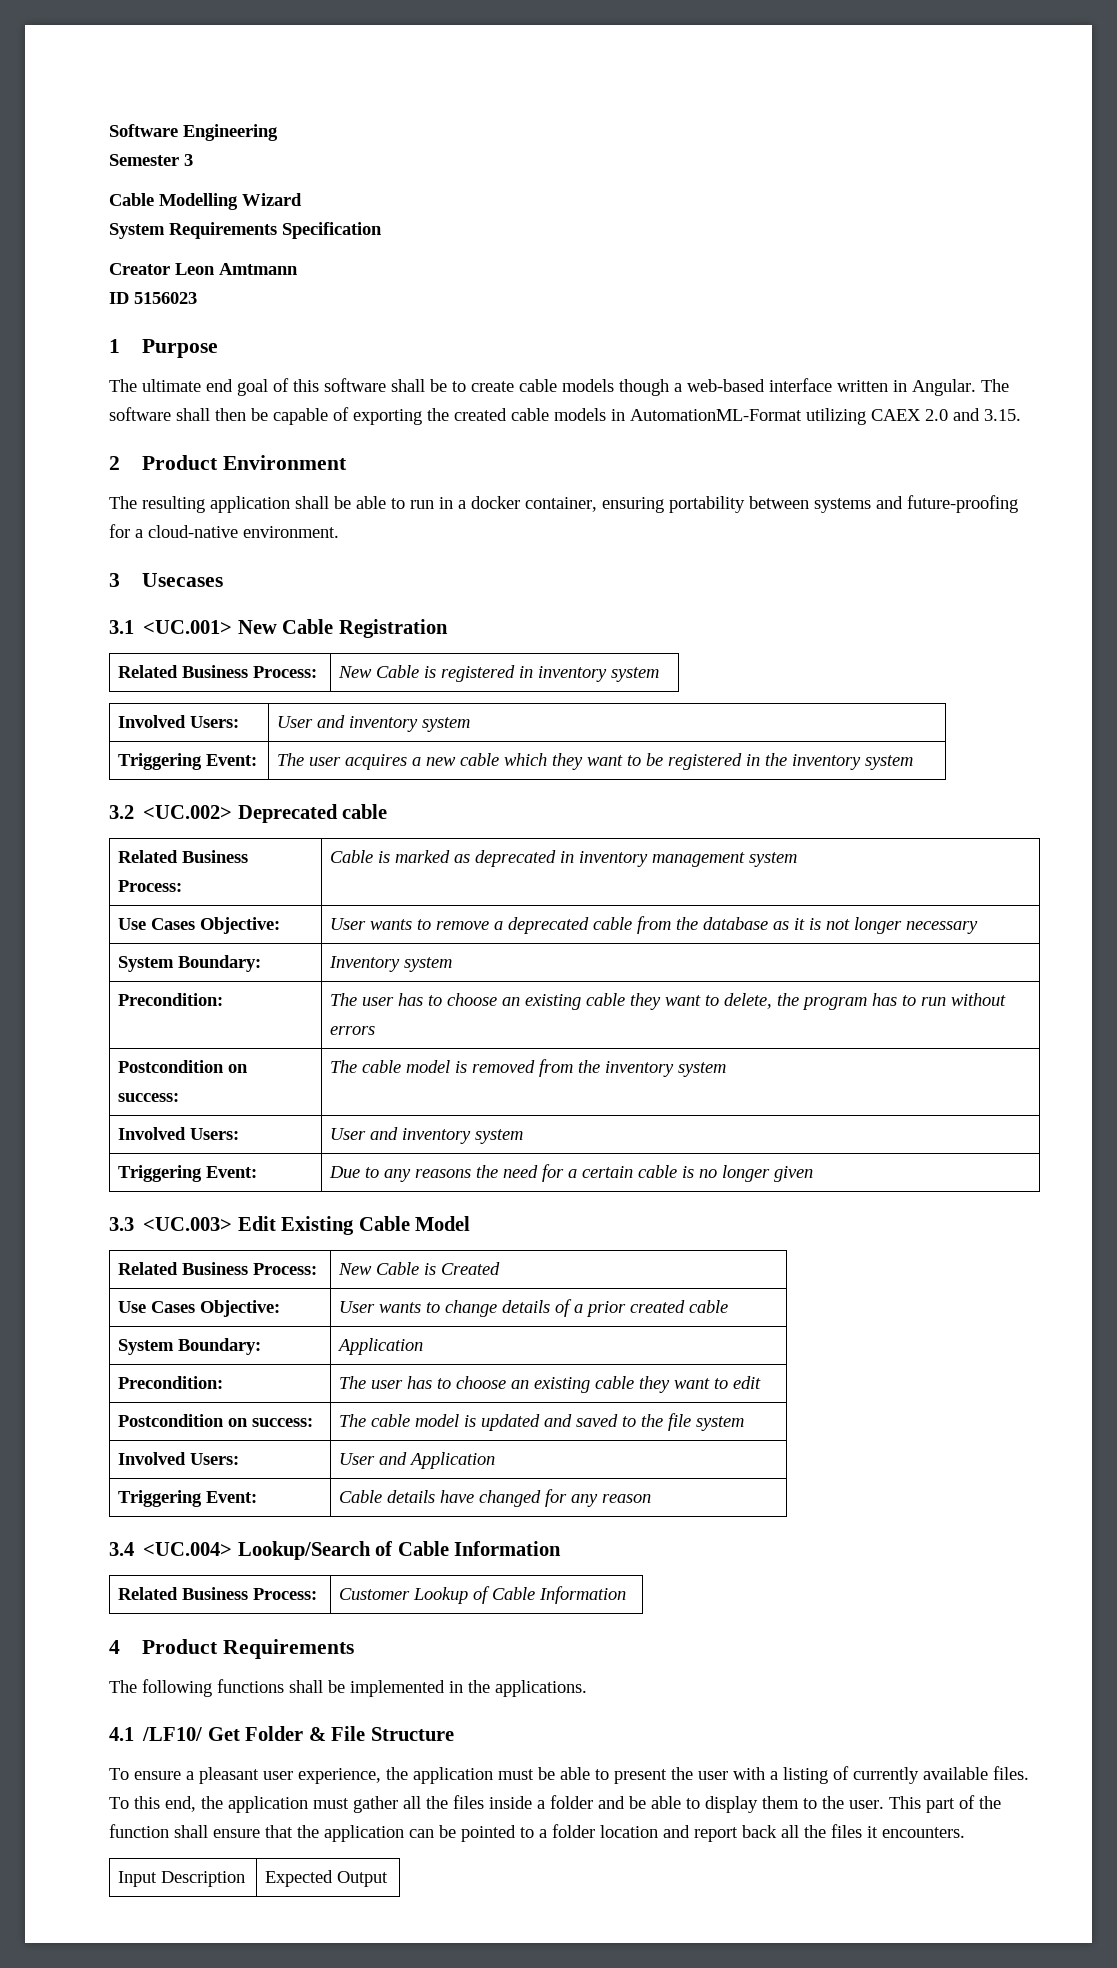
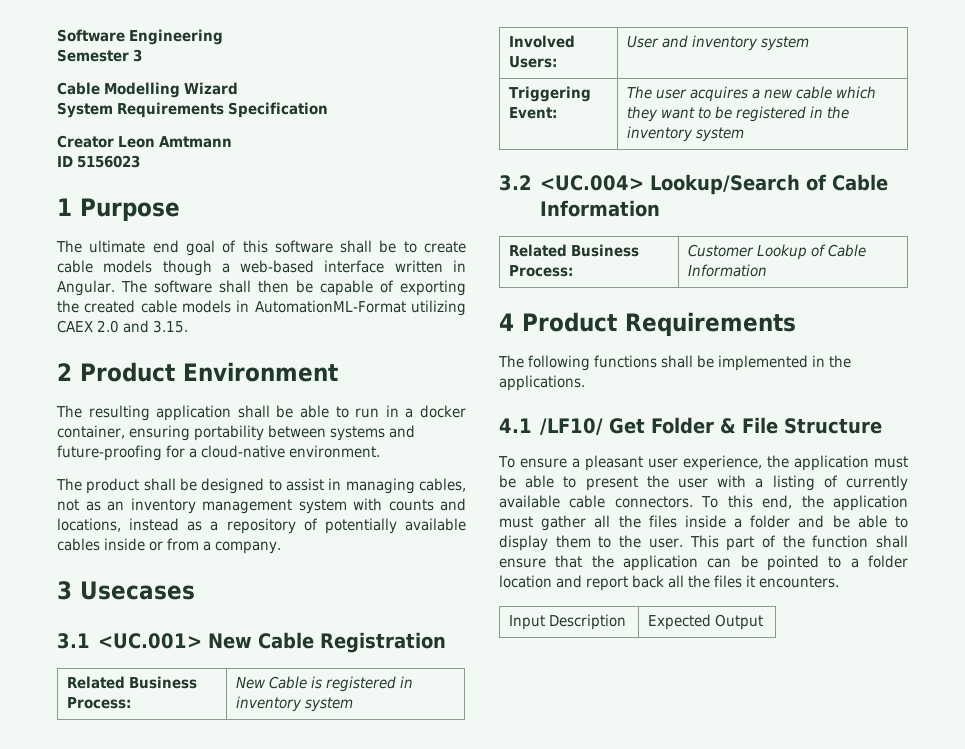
(339, 532) none -> [56,478,466,494] [57,498,466,514] [57,518,467,534] [57,538,282,554] // The product shall be designed to assist in managing cables, not as an inventory management system with counts and locations, instead as a repository of potentially available cables inside or from a company.
[143,804,388,823] [118,850,249,863] [118,880,183,892] [330,850,798,867] [118,917,281,934] [330,916,979,934] [118,955,262,972] [329,956,453,972] [118,993,224,1006] [330,993,1007,1010] [330,1026,376,1035] [118,1060,249,1073] [118,1093,180,1102] [330,1059,727,1077] [118,1127,240,1140] [330,1127,524,1144] [118,1165,258,1182] [329,1164,814,1182] [109,1216,471,1235] [118,1262,318,1275] [338,1262,501,1275] [118,1300,281,1317] [339,1299,729,1317] [118,1338,262,1355] [337,1338,424,1355] [118,1376,224,1389] [339,1376,762,1393] [118,1414,314,1427] [339,1413,745,1431] [118,1452,240,1465] [339,1452,496,1469] [118,1490,258,1507] [339,1489,652,1507] [109,1542,134,1556] <UC.002> Deprecated cable // Related Business Process: | Cable is marked as deprecated in inventory management system // Use Cases Objective: | User wants to remove a deprecated cable from the database as it is not longer necessary // System Boundary: | Inventory system // Precondition: | The user has to choose an existing cable they want to delete, the program has to run without errors // Postcondition on success: | The cable model is removed from the inventory system // Involved Users: | User and inventory system // Triggering Event: | Due to any reasons the need for a certain cable is no longer given // 3.3 <UC.003> Edit Existing Cable Model // Related Business Process: | New Cable is Created // Use Cases Objective: | User wants to change details of a prior created cable // System Boundary: | Application // Precondition: | The user has to choose an existing cable they want to edit // Postcondition on success: | The cable model is updated and saved to the file system // Involved Users: | User and Application // Triggering Event: | Cable details have changed for any reason // 3.4 -> (532, 183) none
[993,1766,1029,1780] files. -> [569,495,693,508] cable connectors.

